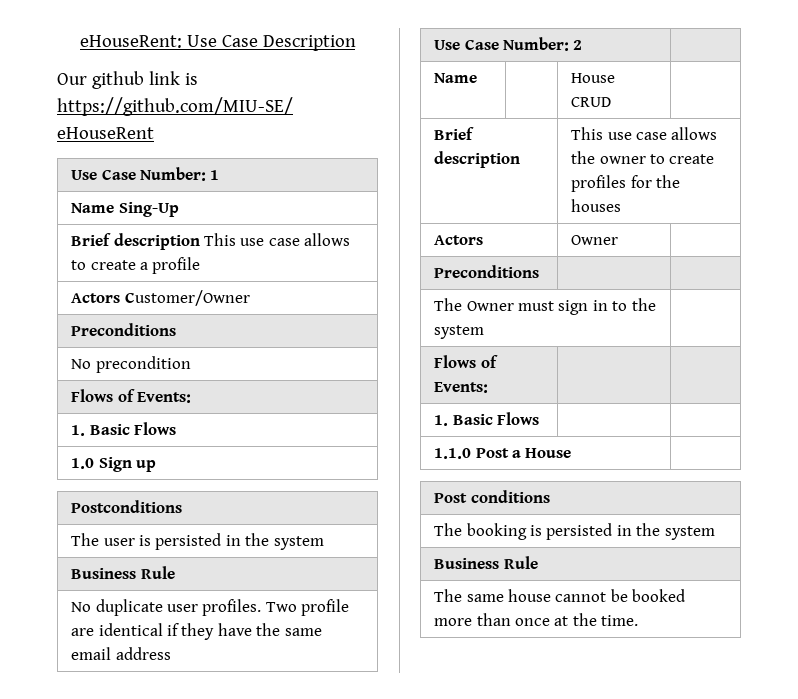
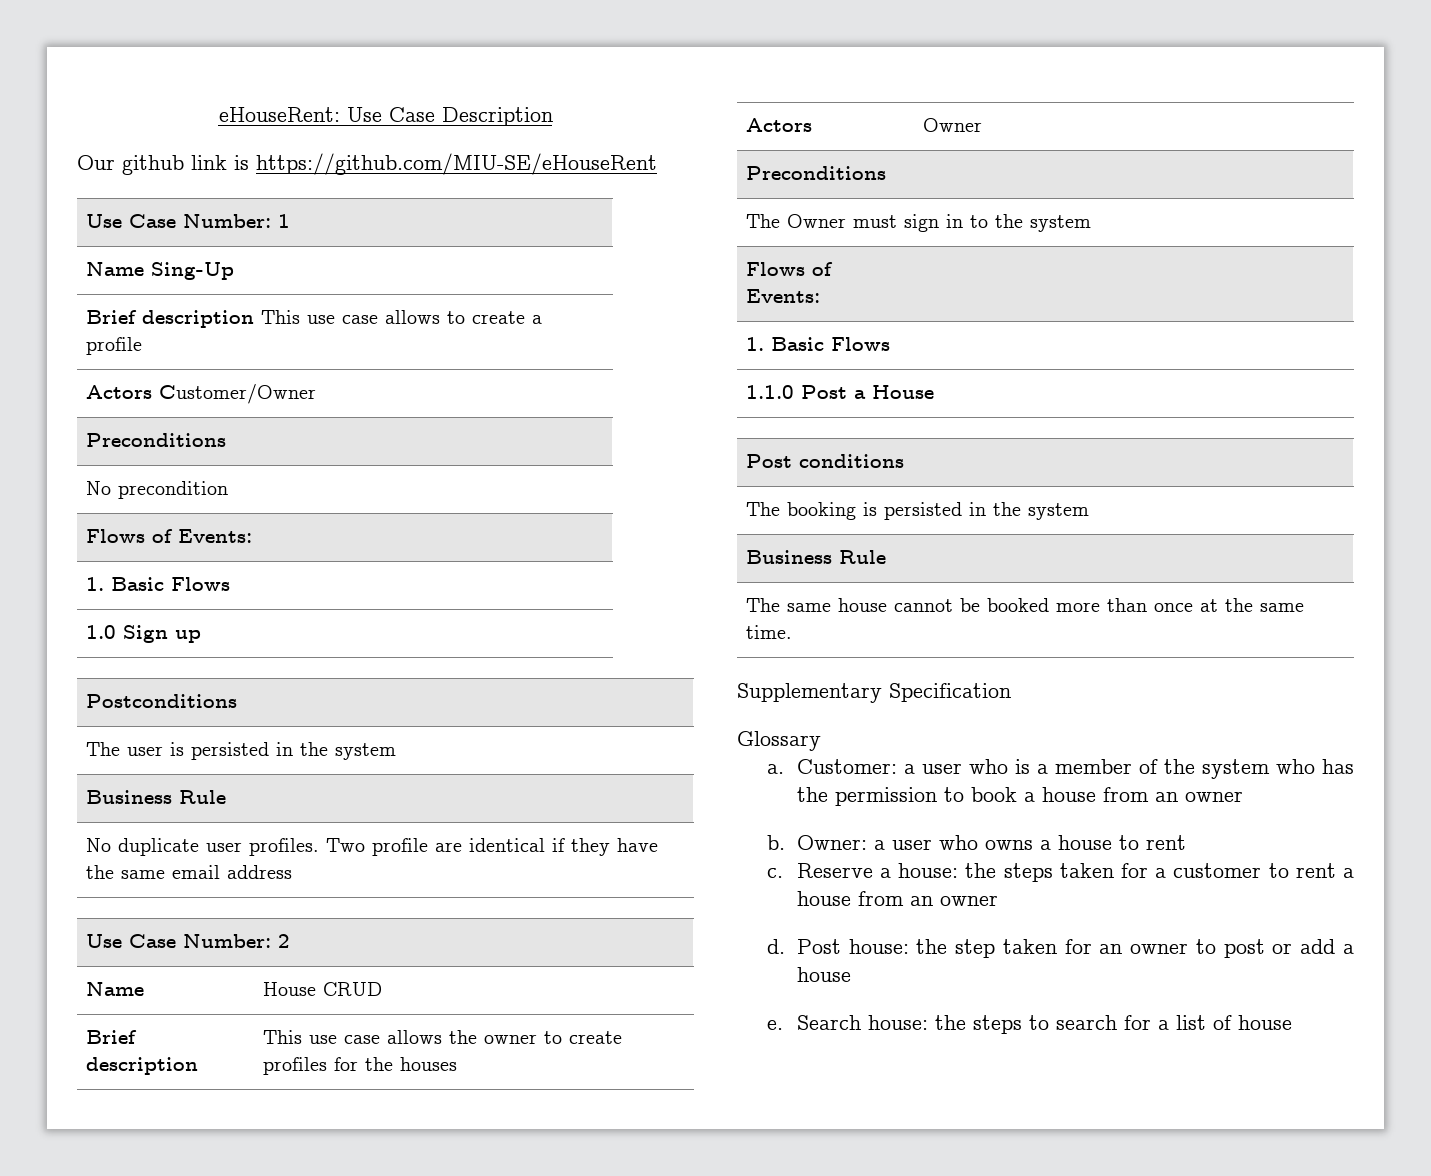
(597, 619) none -> [1259,603,1304,612] same
(639, 620) none -> [737,683,1011,703] [737,731,821,751] [766,759,1355,779] [796,787,1243,806] [766,835,1186,850] [766,863,1354,882] [796,891,998,906] [766,939,1354,958] [796,967,851,982] [766,1015,1292,1034] // Supplementary Specification // Glossary // a. Customer: a user who is a member of the system who has the permission to book a house from an owner // b. Owner: a user who owns a house to rent // c. Reserve a house: the steps taken for a customer to rent a house from an owner // d. Post house: the step taken for an owner to post or add a house // e. Search house: the steps to search for a list of house

